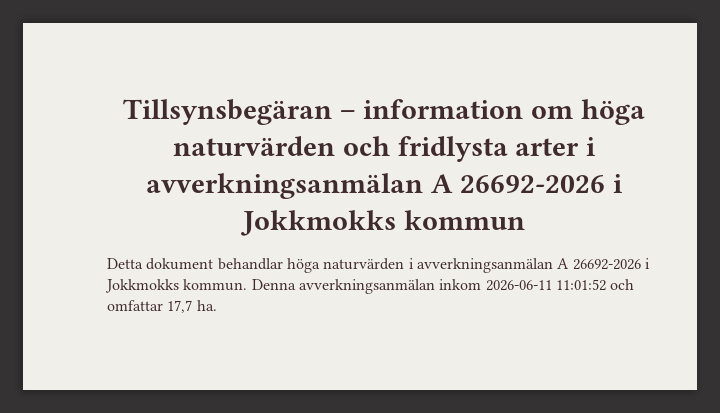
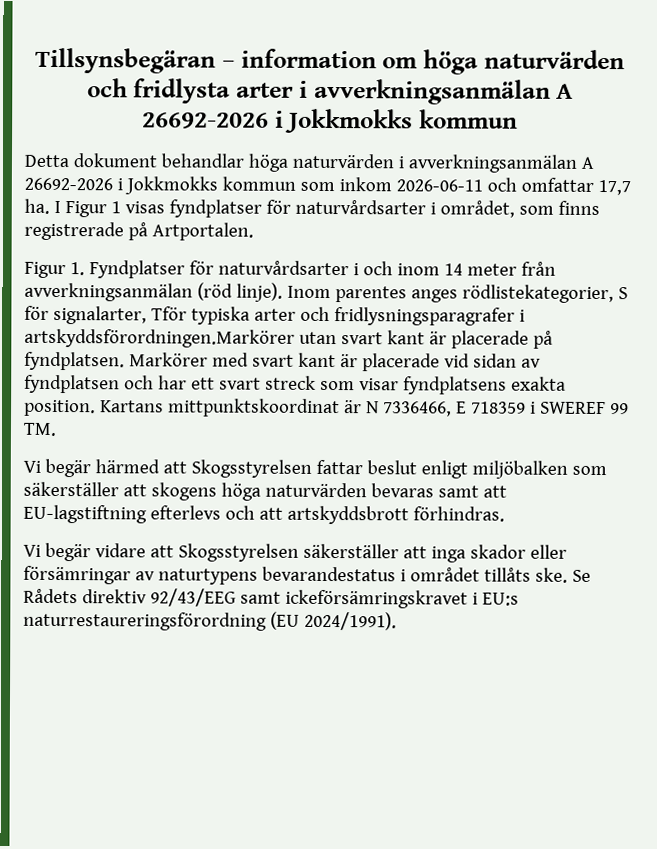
[183,279,435,294] kommun. Denna avverkningsanmälan -> [221,176,335,192] kommun som
[555,279,606,291] 11:01:52 -> (483, 185) none
(217, 305) none -> [53,199,600,218] [24,221,254,241] [24,260,556,279] [24,282,628,304] [24,305,525,326] [24,328,553,349] [24,351,541,372] [24,374,566,395] [24,398,629,418] [23,422,57,437] [23,458,607,479] [23,481,507,501] [23,504,505,525] [23,542,567,563] [23,565,591,585] [23,588,519,609] [23,611,397,631] I Figur 1 visas fyndplatser för naturvårdsarter i området, som finns registrerade på Artportalen. // Figur 1. Fyndplatser för naturvårdsarter i och inom 14 meter från avverkningsanmälan (röd linje). Inom parentes anges rödlistekategorier, S för signalarter, Tför typiska arter och fridlysningsparagrafer i artskyddsförordningen.Markörer utan svart kant är placerade på fyndplatsen. Markörer med svart kant är placerade vid sidan av fyndplatsen och har ett svart streck som visar fyndplatsens exakta position. Kartans mittpunktskoordinat är N 7336466, E 718359 i SWEREF 99 TM. // Vi begär härmed att Skogsstyrelsen fattar beslut enligt miljöbalken som säkerställer att skogens höga naturvärden bevaras samt att EU-lagstiftning efterlevs och att artskyddsbrott förhindras. // Vi begär vidare att Skogsstyrelsen säkerställer att inga skador eller försämringar av naturtypens bevarandestatus i området tillåts ske. Se Rådets direktiv 92/43/EEG samt ickeförsämringskravet i EU:s naturrestaureringsförordning (EU 2024/1991).

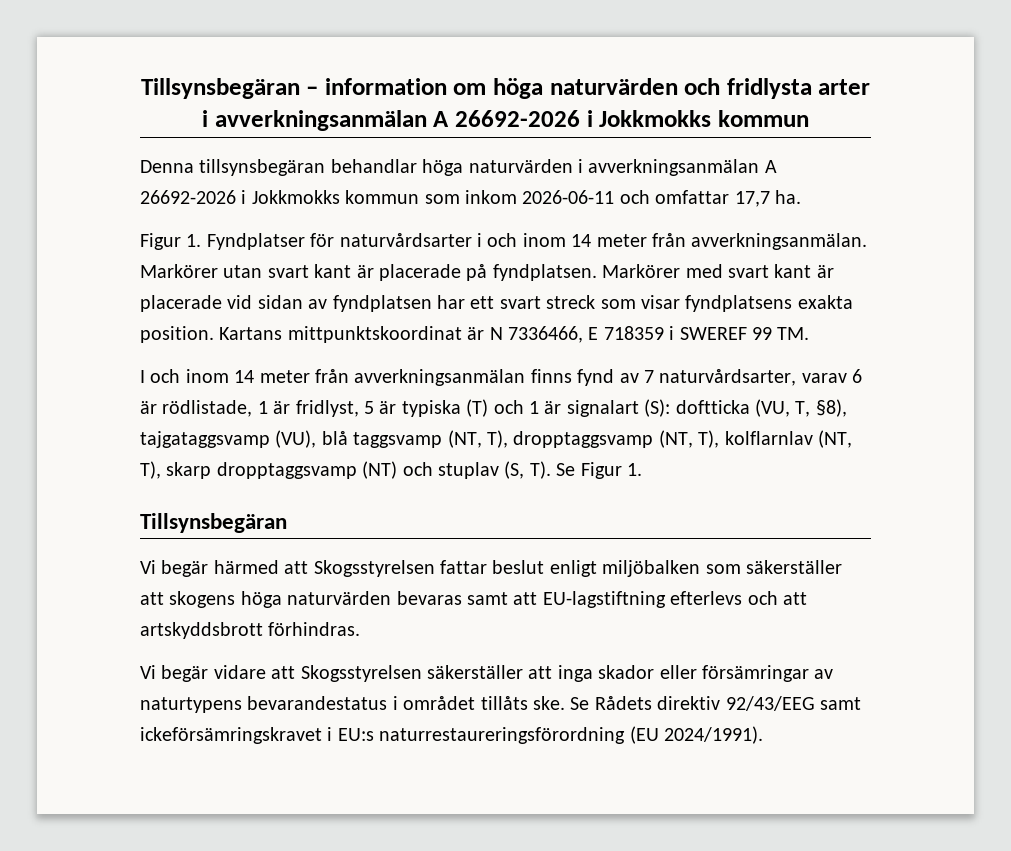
[24,153,157,168] Detta dokument -> [140,159,326,176] Denna tillsynsbegäran
[53,199,600,218] [24,221,254,241] I Figur 1 visas fyndplatser för naturvårdsarter i området, som finns registrerade på Artportalen. -> (801, 197) none
[24,282,628,304] [24,305,525,326] [24,328,295,348] avverkningsanmälan (röd linje). Inom parentes anges rödlistekategorier, S för signalarter, Tför typiska arter och fridlysningsparagrafer i artskyddsförordningen.Markörer -> [691,233,868,250] [140,264,218,278] avverkningsanmälan. Markörer
[123,375,154,390] och -> (432, 303) none
(57, 429) none -> [140,369,863,386] [140,399,847,417] [140,430,852,448] [140,461,642,479] [140,513,287,533] // I och inom 14 meter från avverkningsanmälan finns fynd av 7 naturvårdsarter, varav 6 är rödlistade, 1 är fridlyst, 5 är typiska (T) och 1 är signalart (S): doftticka (VU, T, §8), tajgataggsvamp (VU), blå taggsvamp (NT, T), dropptaggsvamp (NT, T), kolflarnlav (NT, T), skarp dropptaggsvamp (NT) och stuplav (S, T). Se Figur 1. // Tillsynsbegäran

